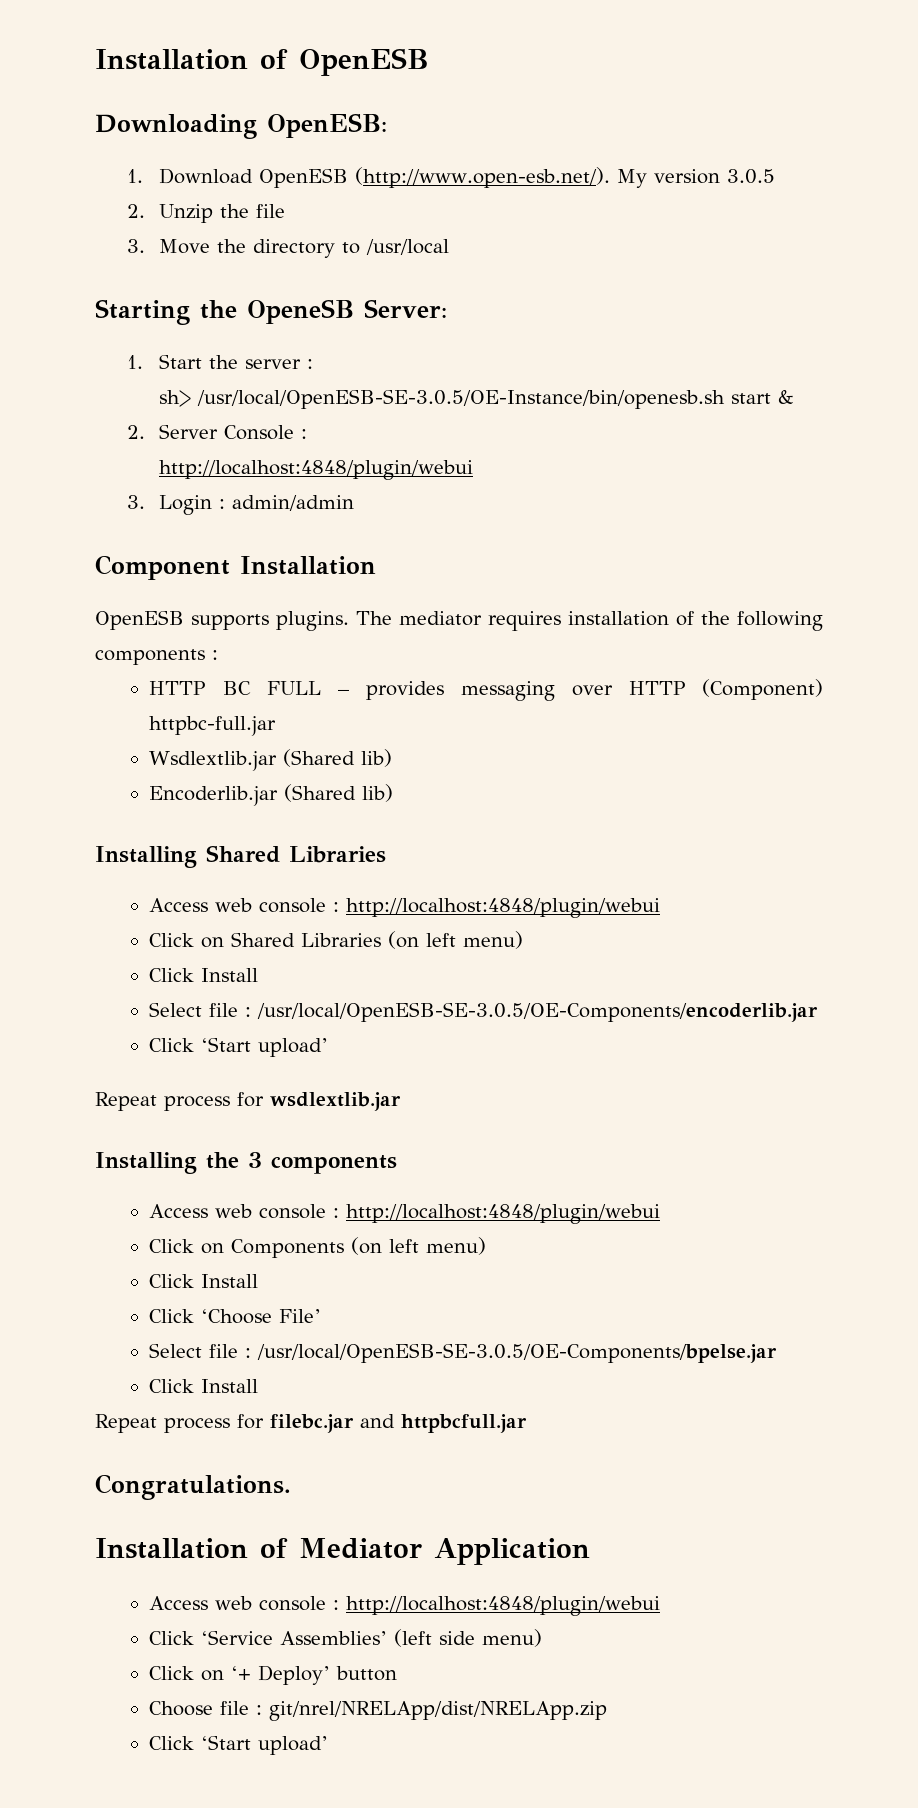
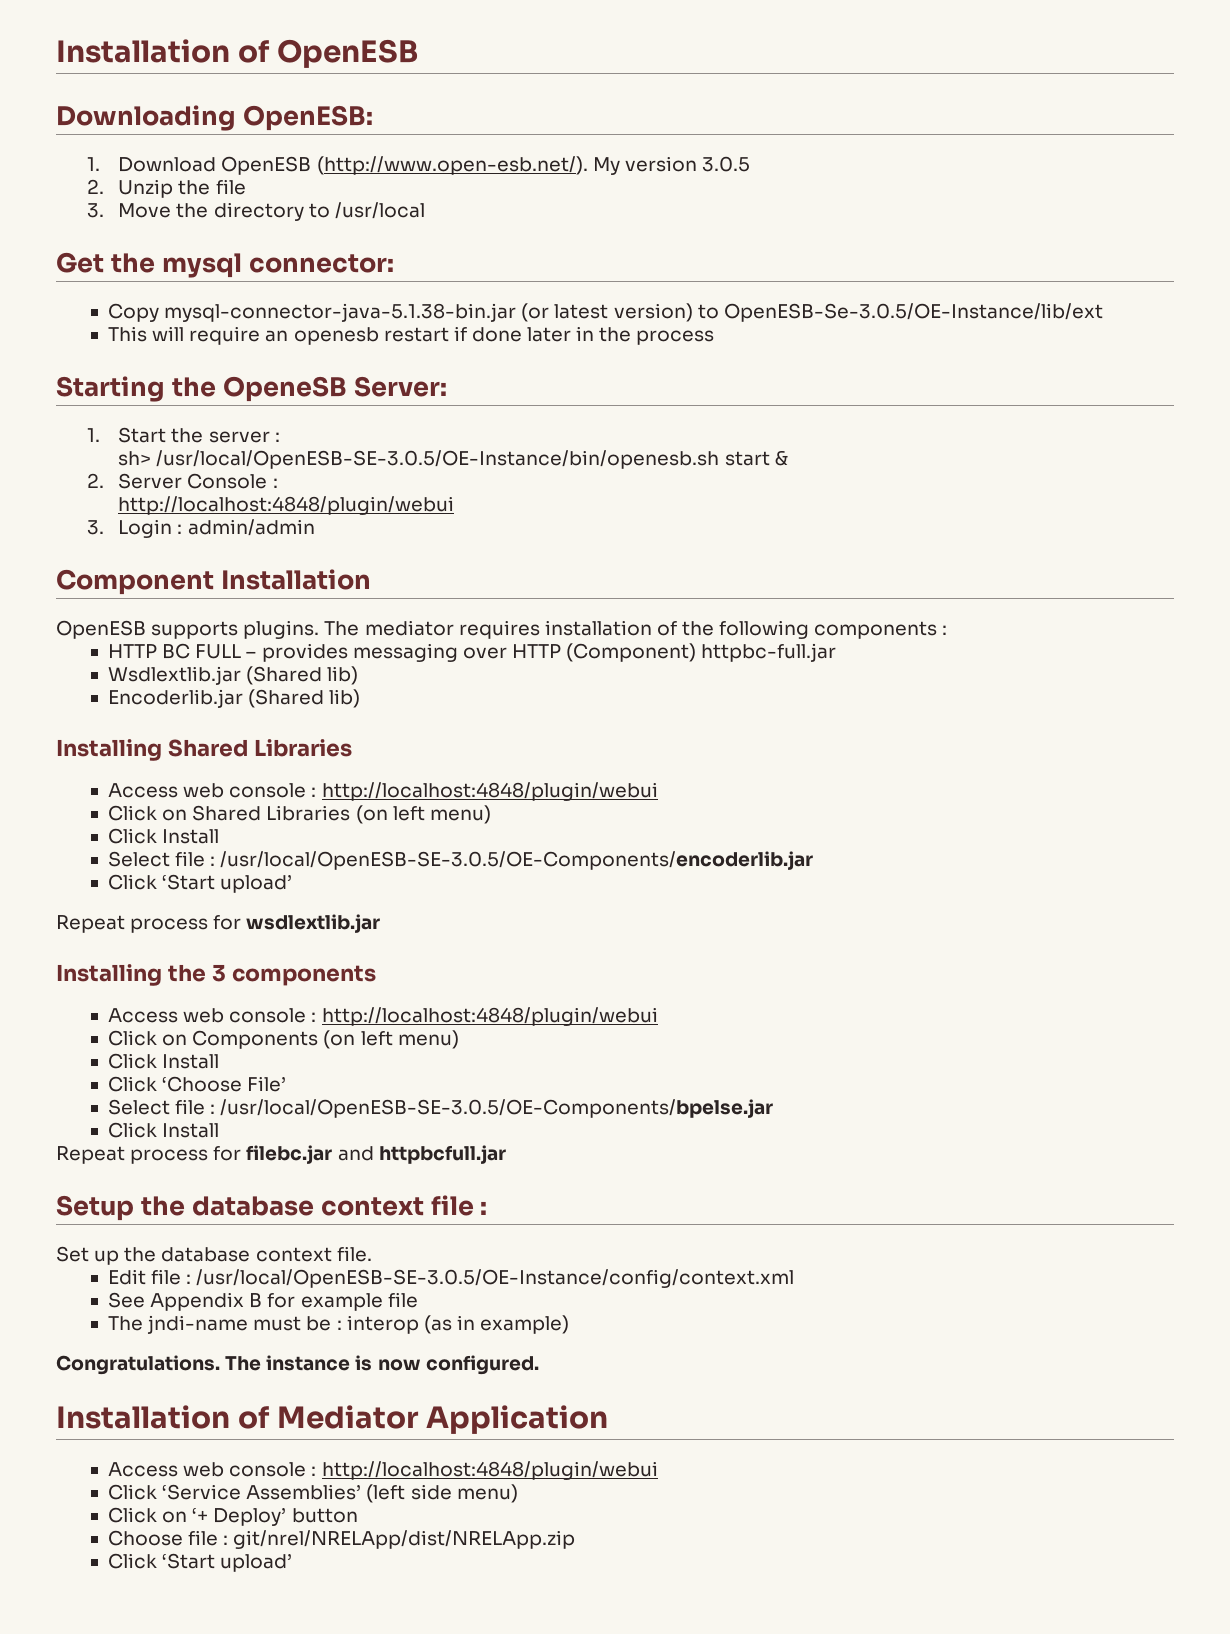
(449, 247) none -> [56,252,394,278] [108,303,1103,322] [108,326,715,345] // Get the mysql connector: // Copy mysql-connector-java-5.1.38-bin.jar (or latest version) to OpenESB-Se-3.0.5/OE-Instance/lib/ext // This will require an openesb restart if done later in the process
[95,1474,291,1500] Congratulations. -> [56,1195,488,1221] [56,1246,372,1265] [108,1269,795,1288] [108,1292,418,1311] [108,1315,570,1334] [56,1355,539,1375] Setup the database context file : // Set up the database context file. // Edit file : /usr/local/OpenESB-SE-3.0.5/OE-Instance/config/context.xml // See Appendix B for example file // The jndi-name must be : interop (as in example) // Congratulations. The instance is now configured.

